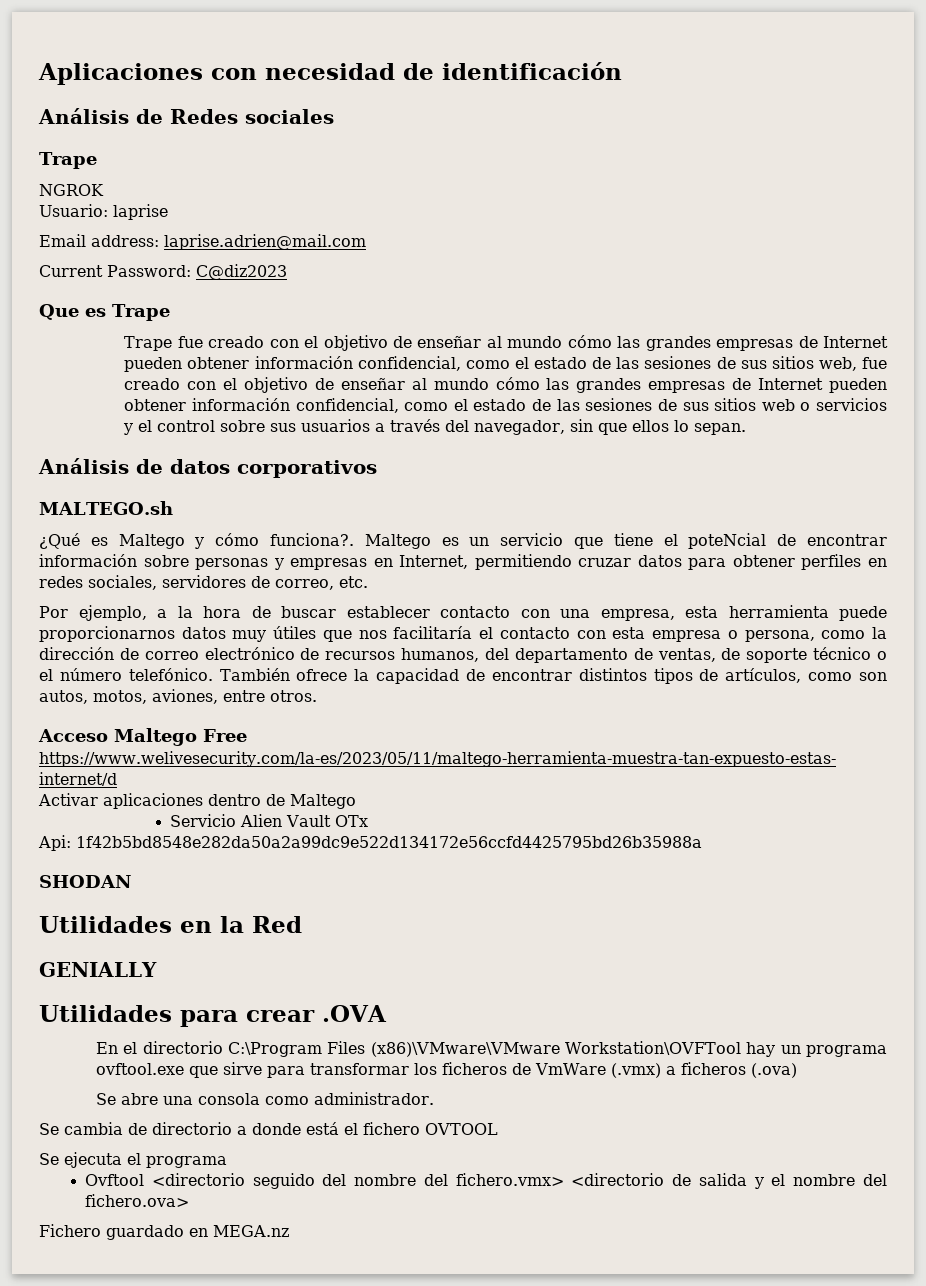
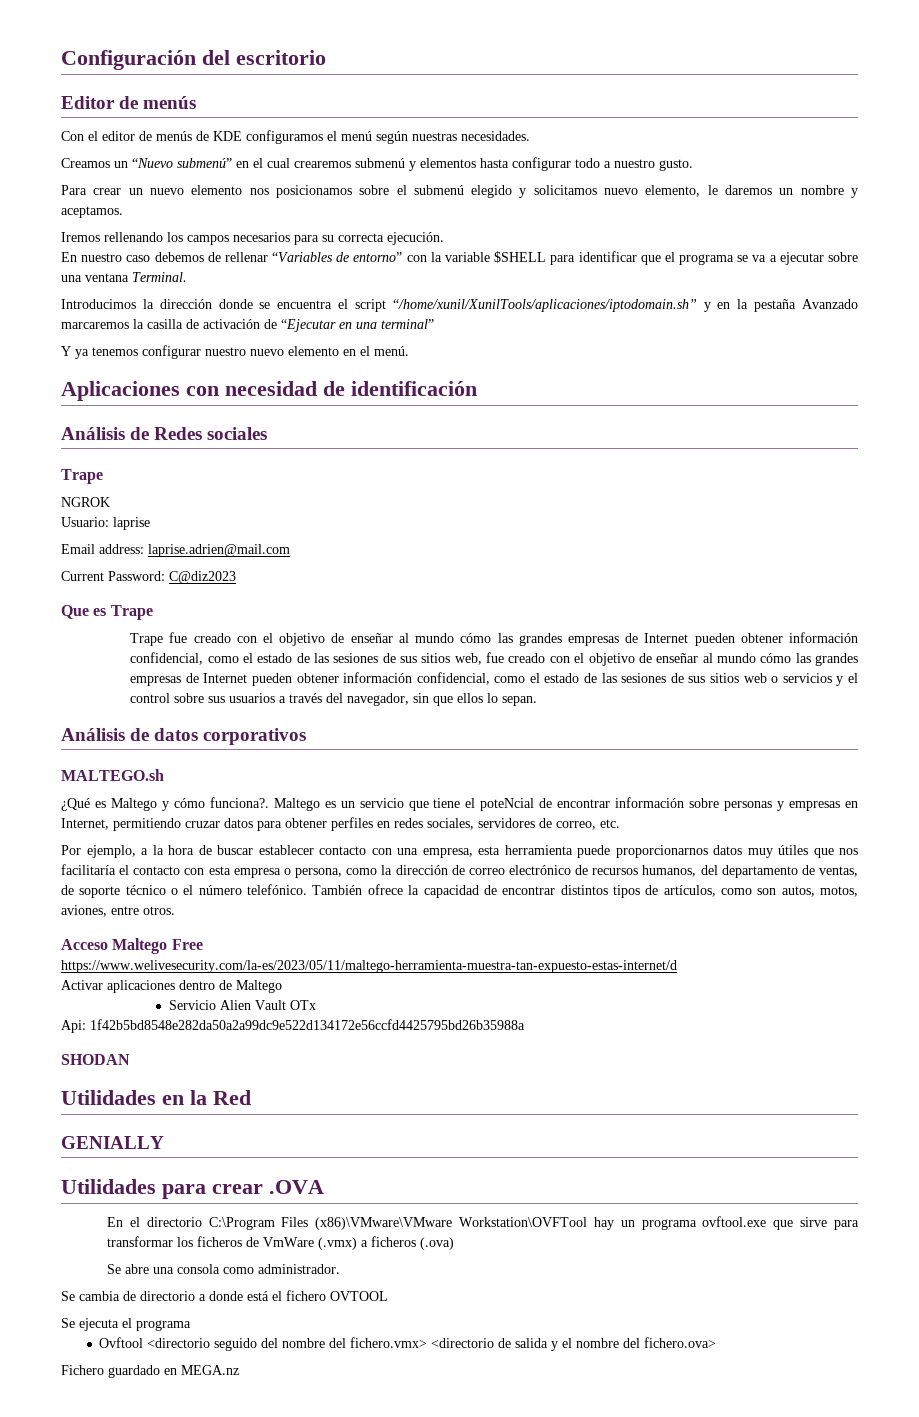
(38, 74) none -> [61,50,326,70] [61,96,197,109] [61,130,530,144] [61,157,693,171] [61,185,858,198] [61,206,123,218] [61,232,444,245] [61,251,858,265] [61,272,187,282] [61,299,858,312] [61,319,434,332] [61,345,409,359] Configuración del escritorio // Editor de menús // Con el editor de menús de KDE configuramos el menú según nuestras necesidades. // Creamos un “Nuevo submenú” en el cual crearemos submenú y elementos hasta configurar todo a nuestro gusto. // Para crear un nuevo elemento nos posicionamos sobre el submenú elegido y solicitamos nuevo elemento, le daremos un nombre y aceptamos. // Iremos rellenando los campos necesarios para su correcta ejecución. // En nuestro caso debemos de rellenar “Variables de entorno” con la variable $SHELL para identificar que el programa se va a ejecutar sobre una ventana Terminal. // Introducimos la dirección donde se encuentra el script “/home/xunil/XunilTools/aplicaciones/iptodomain.sh” y en la pestaña Avanzado marcaremos la casilla de activación de “Ejecutar en una terminal” // Y ya tenemos configurar nuestro nuevo elemento en el menú. //

